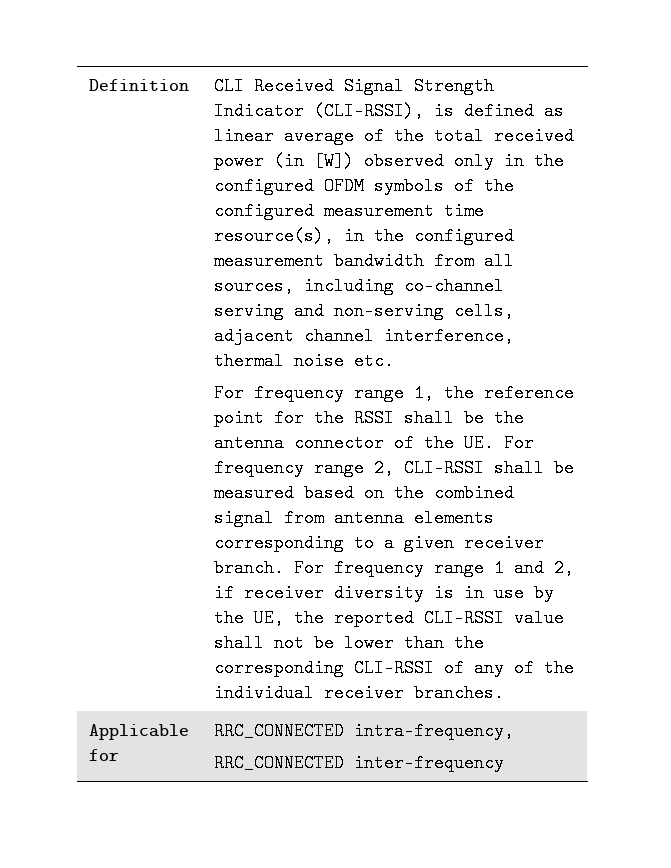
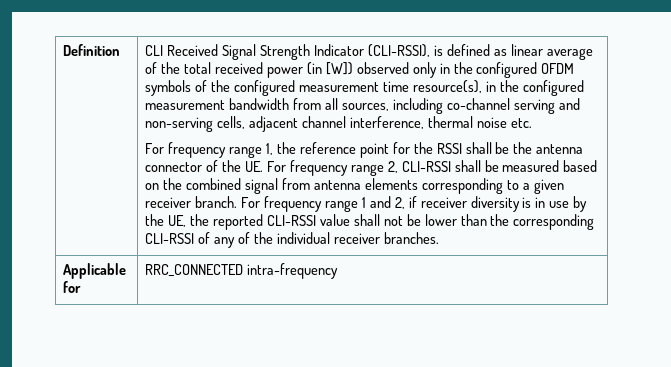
[354,722,515,740] [214,754,505,772] intra-frequency, // RRC_CONNECTED inter-frequency -> [247,263,339,279] intra-frequency

